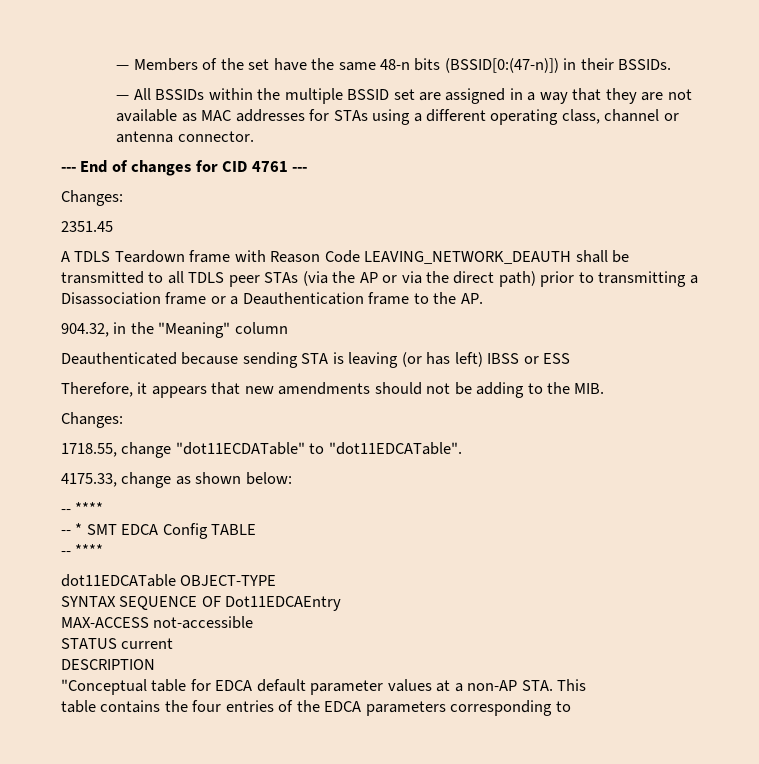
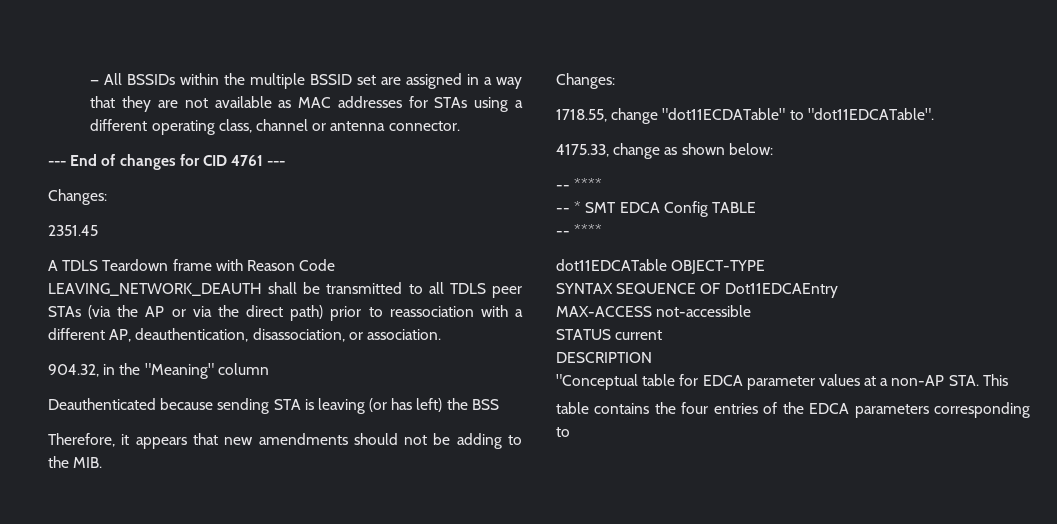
[116,58,672,73] [116,95,130,100] — Members of the set have the same 48-n bits (BSSID[0:(47-n)]) in their BSSIDs. // — -> [90,80,100,85] —
[598,271,698,287] [61,292,483,305] transmitting a Disassociation frame or a Deauthentication frame to the AP. -> [389,305,523,317] [48,328,441,342] reassociation with a different AP, deauthentication, disassociation, or association.
[487,353,571,364] IBSS or ESS -> [446,398,499,410] the BSS
[256,679,306,692] default -> (743, 380) none

